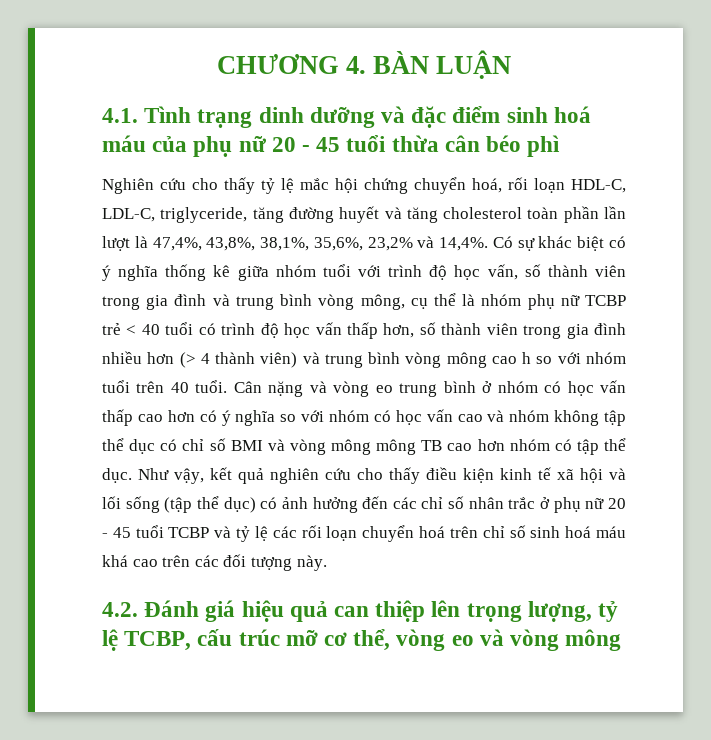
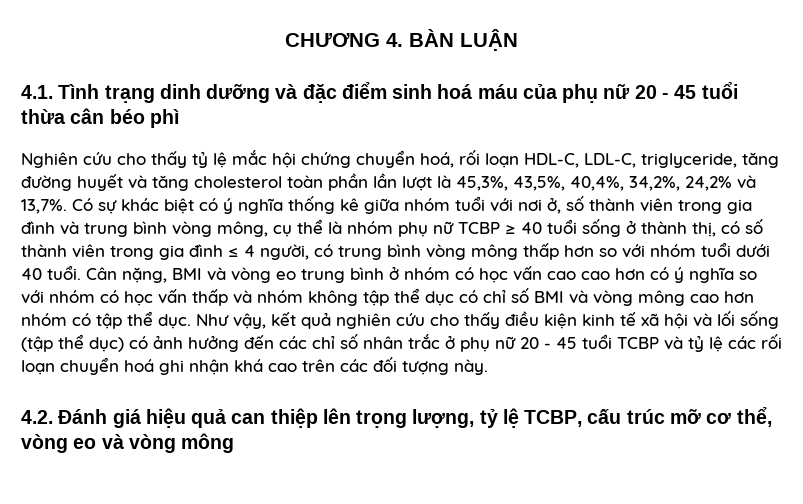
[152,236,489,251] 47,4%, 43,8%, 38,1%, 35,6%, 23,2% và 14,4%. -> [456,175,756,191] [21,199,67,214] 45,3%, 43,5%, 40,4%, 34,2%, 24,2% và 13,7%.
[388,264,518,280] trình độ học vấn, -> [518,197,561,214] nơi ở,
[102,322,626,339] [102,351,320,368] trẻ < 40 tuổi có trình độ học vấn thấp hơn, số thành viên trong gia đình nhiều hơn (> 4 thành viên) và -> [505,219,763,237] [21,244,333,260] ≥ 40 tuổi sống ở thành thị, có số thành viên trong gia đình ≤ 4 người, có
[491,352,532,364] cao h -> [523,243,594,260] thấp hơn
[136,381,165,393] trên -> [736,244,770,257] dưới
[268,381,304,397] nặng -> [122,267,202,283] nặng, BMI
[102,409,133,426] thấp -> [547,271,576,280] cao
[457,414,483,422] cao -> [192,289,228,306] thấp
[376,439,443,455] mông TB -> (685, 298) none
[449,525,626,538] trên chỉ số sinh hoá máu -> [159,359,229,375] ghi nhận

